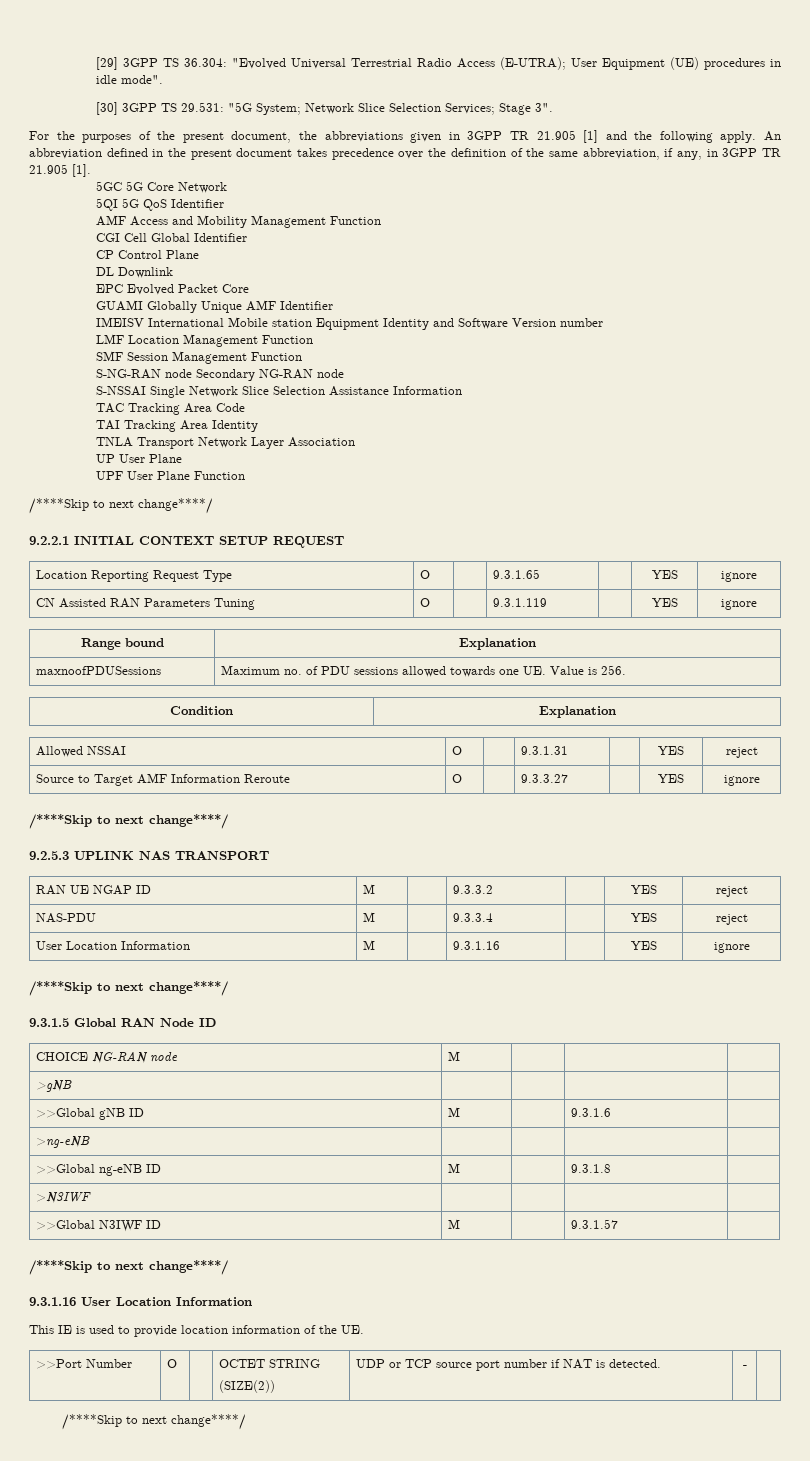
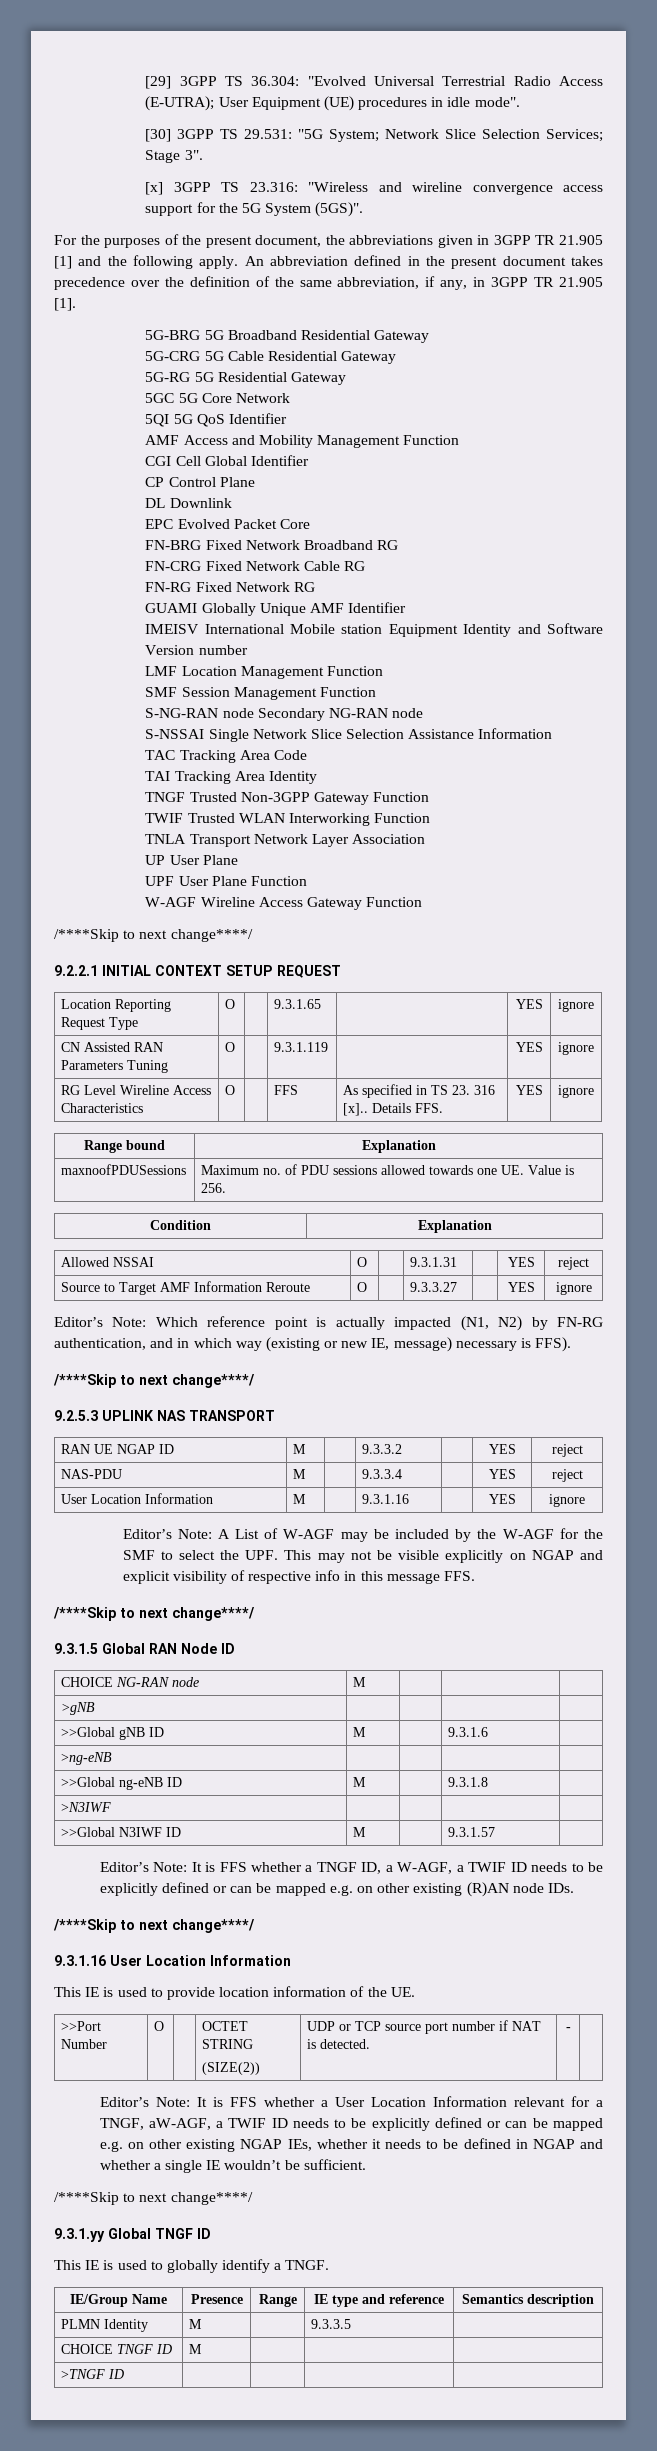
(553, 107) none -> [145,182,603,195] [145,202,364,217] // [x] 3GPP TS 23.316: "Wireless and wireline convergence access support for the 5G System (5GS)".
(91, 170) none -> [145,330,430,343] [145,351,397,364] [145,372,346,385] // 5G-BRG 5G Broadband Residential Gateway // 5G-CRG 5G Cable Residential Gateway // 5G-RG 5G Residential Gateway
(249, 288) none -> [145,540,399,550] [145,561,366,571] [145,582,315,592] // FN-BRG Fixed Network Broadband RG // FN-CRG Fixed Network Cable RG // FN-RG Fixed Network RG
(258, 426) none -> [145,792,430,805] [145,813,431,826] // TNGF Trusted Non-3GPP Gateway Function // TWIF Trusted WLAN Interworking Function
(245, 475) none -> [145,897,423,910] // W-AGF Wireline Access Gateway Function
(757, 604) none -> [61,1085,212,1095] [61,1103,144,1113] [225,1085,236,1095] [274,1085,299,1095] [343,1084,496,1098] [343,1103,444,1116] [515,1085,543,1095] [558,1085,594,1098] // RG Level Wireline Access Characteristics | O | | FFS | As specified in TS 23. 316 [x].. Details FFS. | YES | ignore
(760, 780) none -> [54,1316,603,1331] [54,1337,572,1352] // Editor’s Note: Which reference point is actually impacted (N1, N2) by FN-RG authentication, and in which way (existing or new IE, message) necessary is FFS).
(750, 947) none -> [122,1528,603,1542] [122,1550,603,1563] [122,1570,475,1584] // Editor’s Note: A List of W-AGF may be included by the W-AGF for the SMF to select the UPF. This may not be visible explicitly on NGAP and explicit visibility of respective info in this message FFS.
(618, 1224) none -> [99,1862,603,1874] [99,1882,574,1897] // Editor’s Note: It is FFS whether a TNGF ID, a W-AGF, a TWIF ID needs to be explicitly defined or can be mapped e.g. on other existing (R)AN node IDs.
[62,1414,247,1430] /****Skip to next change****/ -> [99,2096,603,2107] [99,2117,603,2131] [99,2138,603,2152] [99,2159,366,2173] [54,2192,253,2205] [54,2228,211,2242] [54,2259,330,2273] [70,2294,167,2307] [190,2294,243,2304] [258,2294,297,2307] [314,2294,444,2307] [462,2294,594,2307] [61,2319,149,2332] [189,2319,203,2329] [311,2319,352,2329] [61,2344,173,2354] [189,2344,203,2354] [61,2369,125,2379] Editor’s Note: It is FFS whether a User Location Information relevant for a TNGF, aW-AGF, a TWIF ID needs to be explicitly defined or can be mapped e.g. on other existing NGAP IEs, whether it needs to be defined in NGAP and whether a single IE wouldn’t be sufficient. // /****Skip to next change****/ // 9.3.1.yy Global TNGF ID // This IE is used to globally identify a TNGF. // IE/Group Name | Presence | Range | IE type and reference | Semantics description // PLMN Identity | M | | 9.3.3.5 | // CHOICE TNGF ID | M | | | // >TNGF ID | | | |

